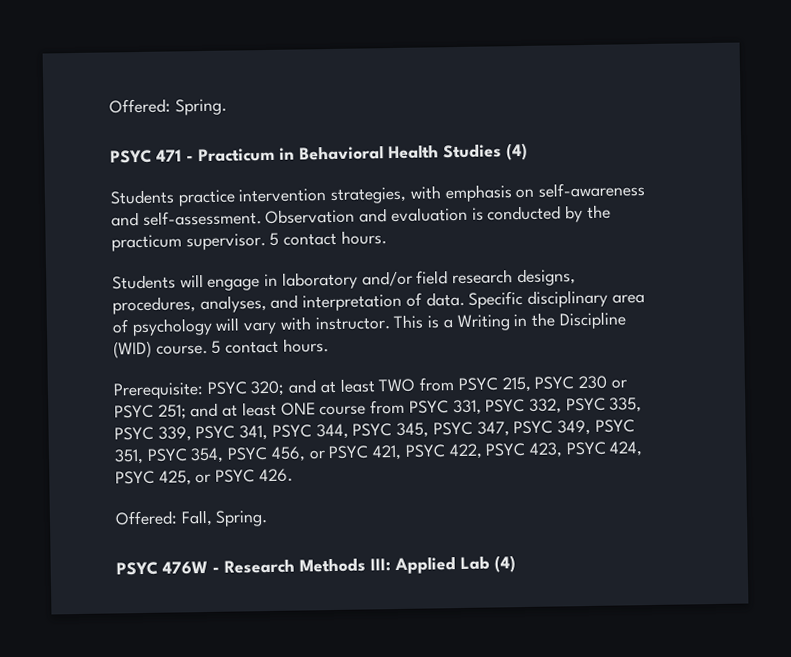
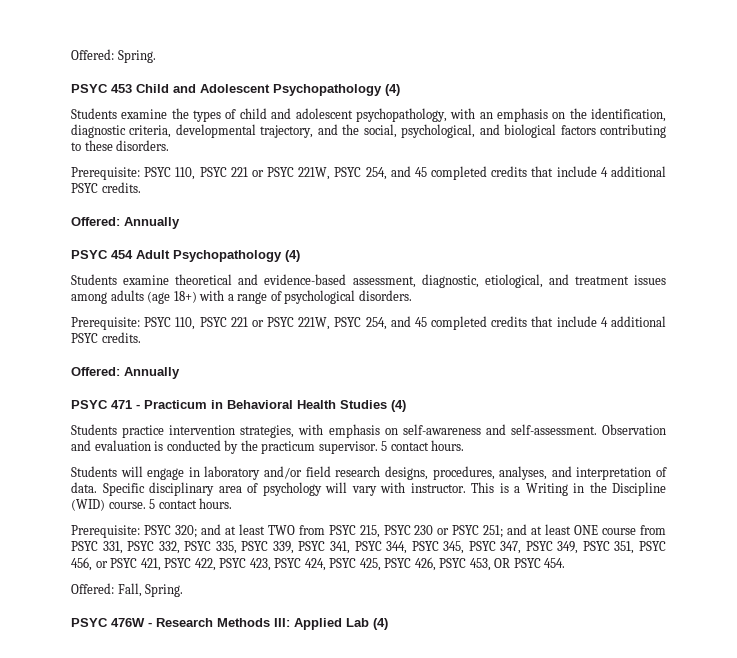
(227, 107) none -> [71,84,400,96] [71,108,666,122] [71,124,666,138] [71,140,170,151] [71,166,666,180] [71,182,141,193] [71,217,180,229] [71,250,300,262] [71,274,667,288] [71,290,412,304] [71,316,666,330] [71,332,141,343] [71,367,180,379] // PSYC 453 Child and Adolescent Psychopathology (4) // Students examine the types of child and adolescent psychopathology, with an emphasis on the identification, diagnostic criteria, developmental trajectory, and the social, psychological, and biological factors contributing to these disorders. // Prerequisite: PSYC 110, PSYC 221 or PSYC 221W, PSYC 254, and 45 completed credits that include 4 additional PSYC credits. // Offered: Annually // PSYC 454 Adult Psychopathology (4) // Students examine theoretical and evidence-based assessment, diagnostic, etiological, and treatment issues among adults (age 18+) with a range of psychological disorders. // Prerequisite: PSYC 110, PSYC 221 or PSYC 221W, PSYC 254, and 45 completed credits that include 4 additional PSYC credits. // Offered: Annually
[190,447,269,464] 354, PSYC -> (666, 546) none
[195,468,293,484] or PSYC 426. -> [384,557,566,571] PSYC 426, PSYC 453, OR PSYC 454.

